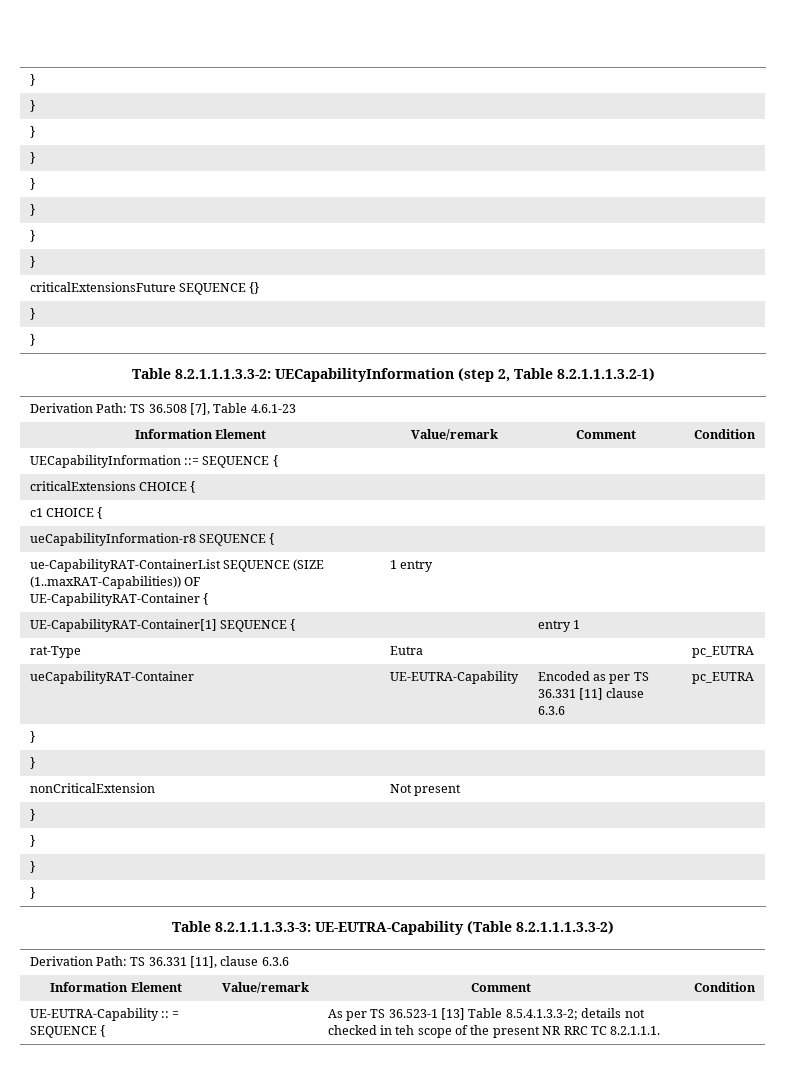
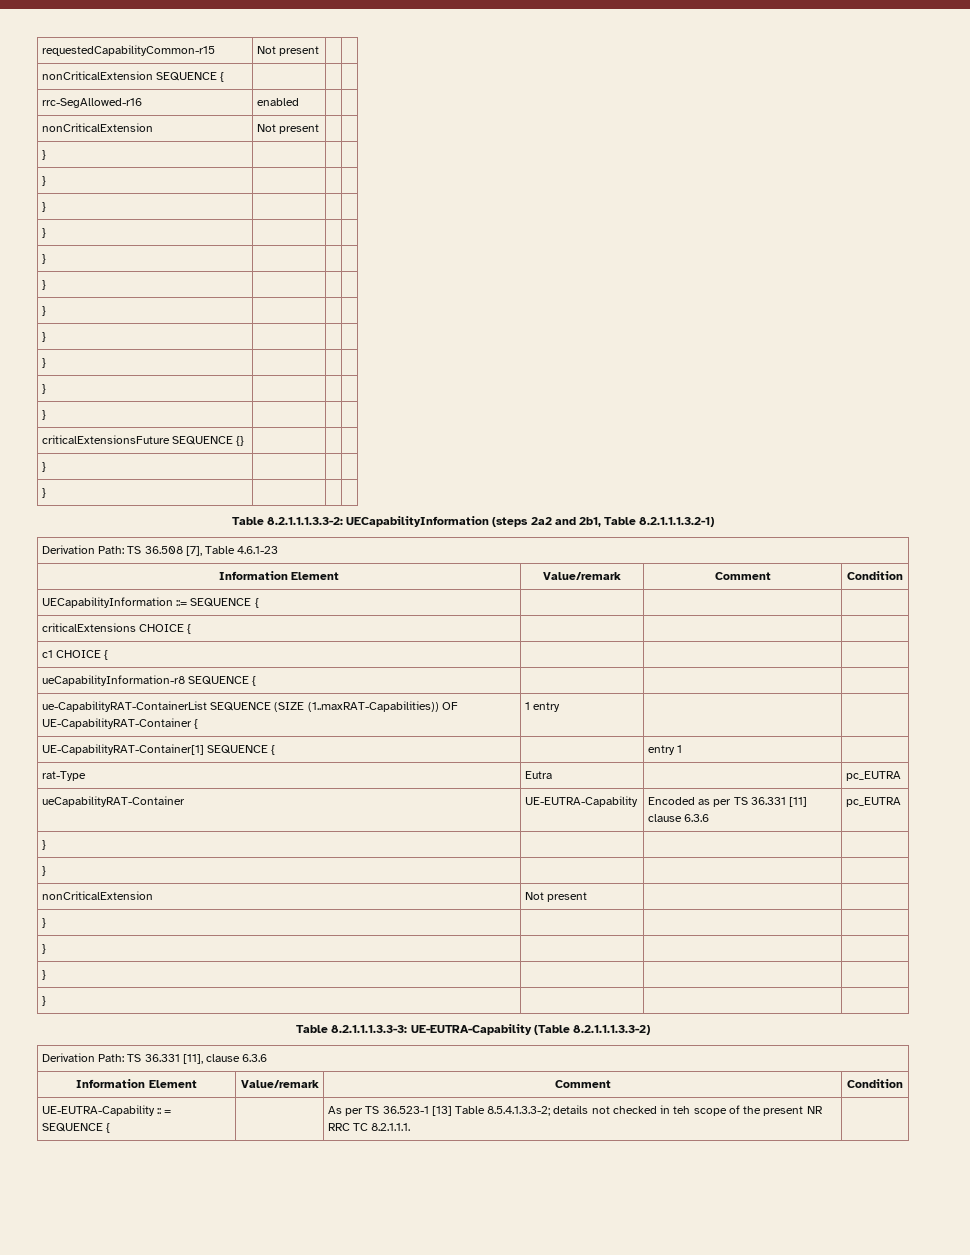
(29, 80) none -> [41,45,215,56] [256,46,320,56] [41,71,225,82] [41,98,142,108] [256,98,299,106] [41,123,153,132] [256,124,320,134] [41,150,46,160] [41,176,46,186] [41,202,46,212] requestedCapabilityCommon-r15 | Not present | | // nonCriticalExtension SEQUENCE { | | | // rrc-SegAllowed-r16 | enabled | | // nonCriticalExtension | Not present | | // } | | | // } | | | // } | | | //
[457,368,510,382] (step 2, -> [492,517,601,527] (steps 2a2 and 2b1,

